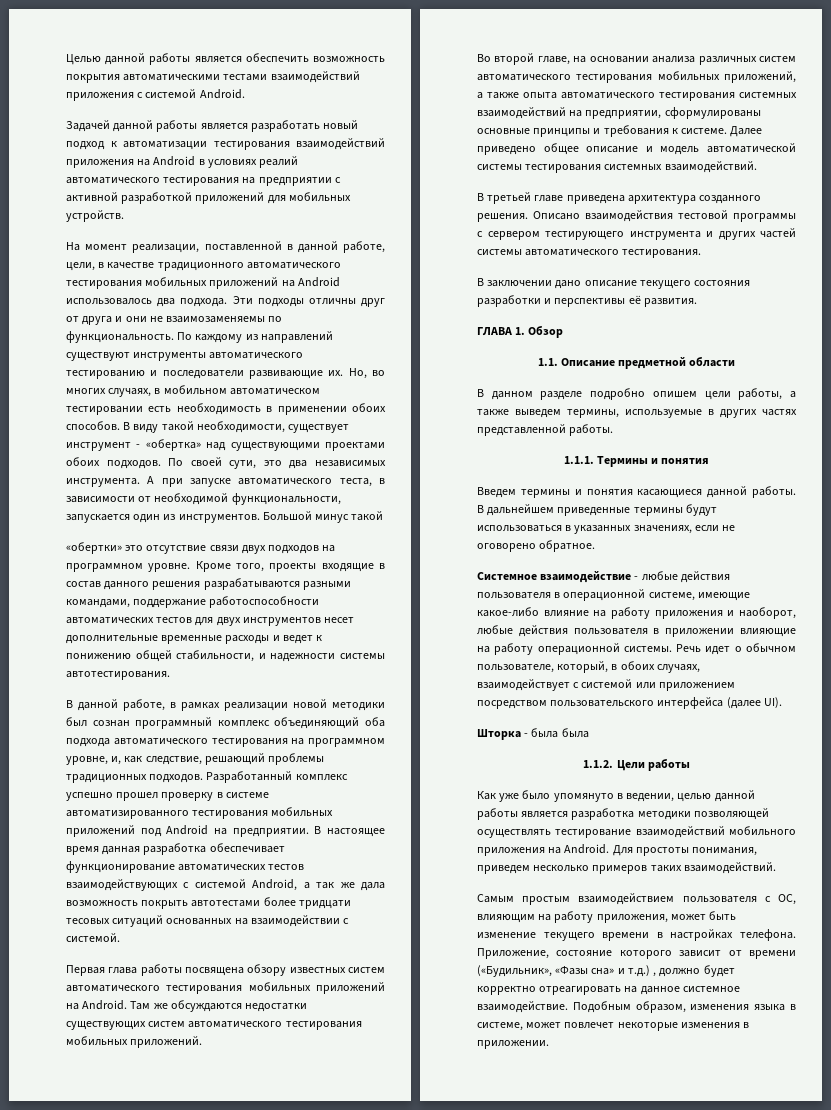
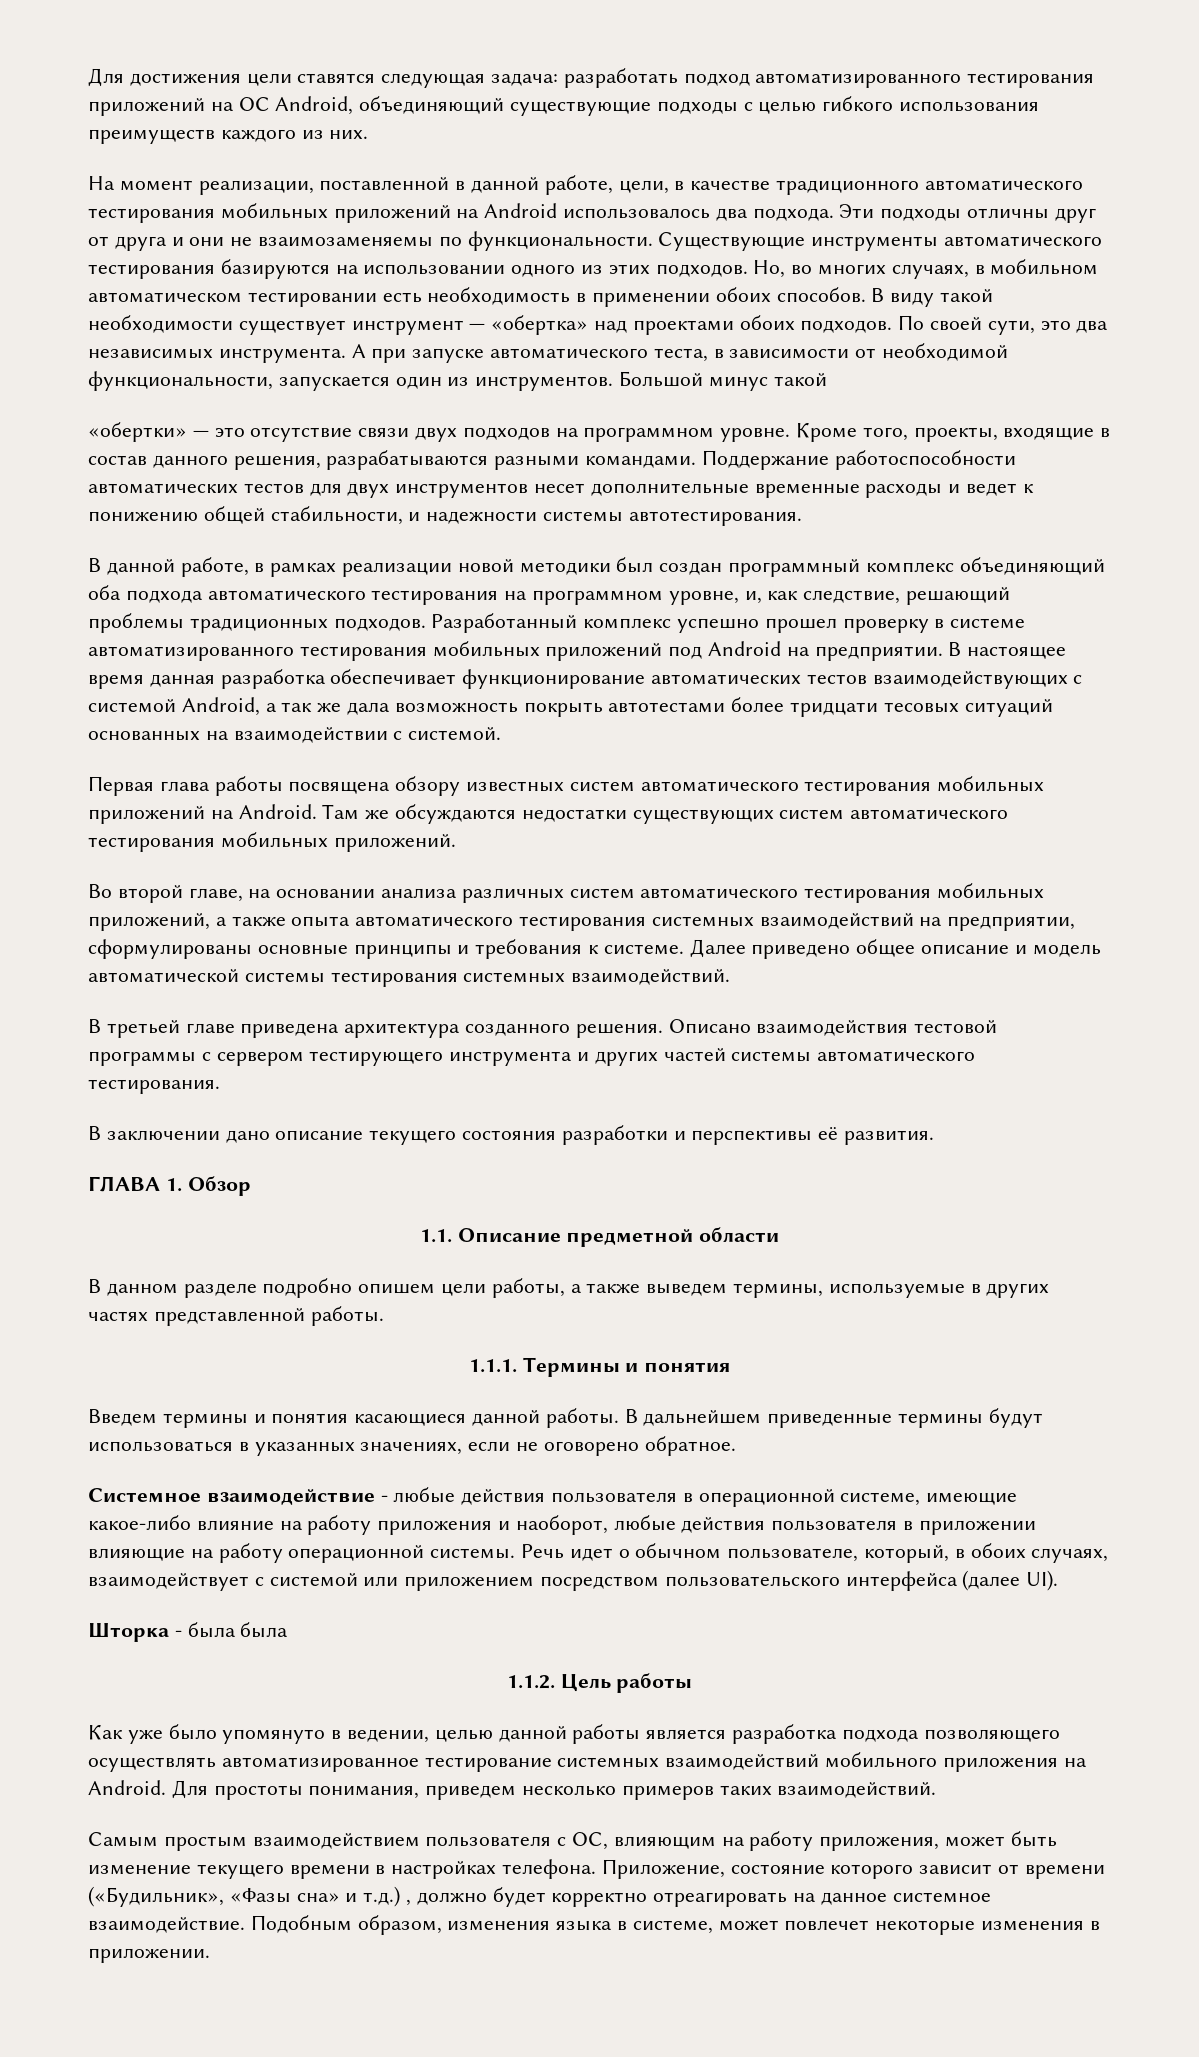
[66,53,385,65] [66,71,360,83] [66,89,245,101] [66,120,359,132] [66,138,385,150] [66,156,299,168] [66,177,341,186] [66,192,351,204] [66,210,124,222] Целью данной работы является обеспечить возможность покрытия автоматическими тестами взаимодействий приложения с системой Android. // Задачей данной работы является разработать новый подход к автоматизации тестирования взаимодействий приложения на Android в условиях реалий автоматического тестирования на предприятии с активной разработкой приложений для мобильных устройств. -> [88,68,1095,88] [88,96,1040,116] [88,129,369,144] Для достижения цели ставятся следующая задача: разработать подход автоматизированного тестирования приложений на ОС Android, объединяющий существующие подходы с целью гибкого использования преимуществ каждого из них.
[66,331,333,343] [66,352,304,361] [66,370,344,379] функциональность. По каждому из направлений существуют инструменты автоматического тестированию и последователи развивающие их. -> [467,231,1103,251] [88,259,748,279] функциональности. Существующие инструменты автоматического тестирования базируются на использовании одного из этих подходов.
[196,421,285,433] необходимости, -> [88,315,233,333] необходимости
[136,444,141,448] - -> [469,323,486,330] —
[230,442,320,451] существующими -> (628, 326) none
(122, 548) none -> [192,430,209,437] —
[269,563,317,572] проекты -> [913,427,998,442] проекты,
[152,581,201,590] решения -> [233,456,321,470] решения,
[66,599,207,608] командами, поддержание -> [585,450,829,470] командами. Поддержание
[92,720,130,727] сознан -> [659,562,723,575] создан
[616,760,645,771] Цели -> [560,1674,611,1692] Цель
[637,808,769,820] [477,829,632,838] методики позволяющей осуществлять тестирование -> [841,1729,1060,1742] [88,1757,660,1772] подхода позволяющего осуществлять автоматизированное тестирование системных

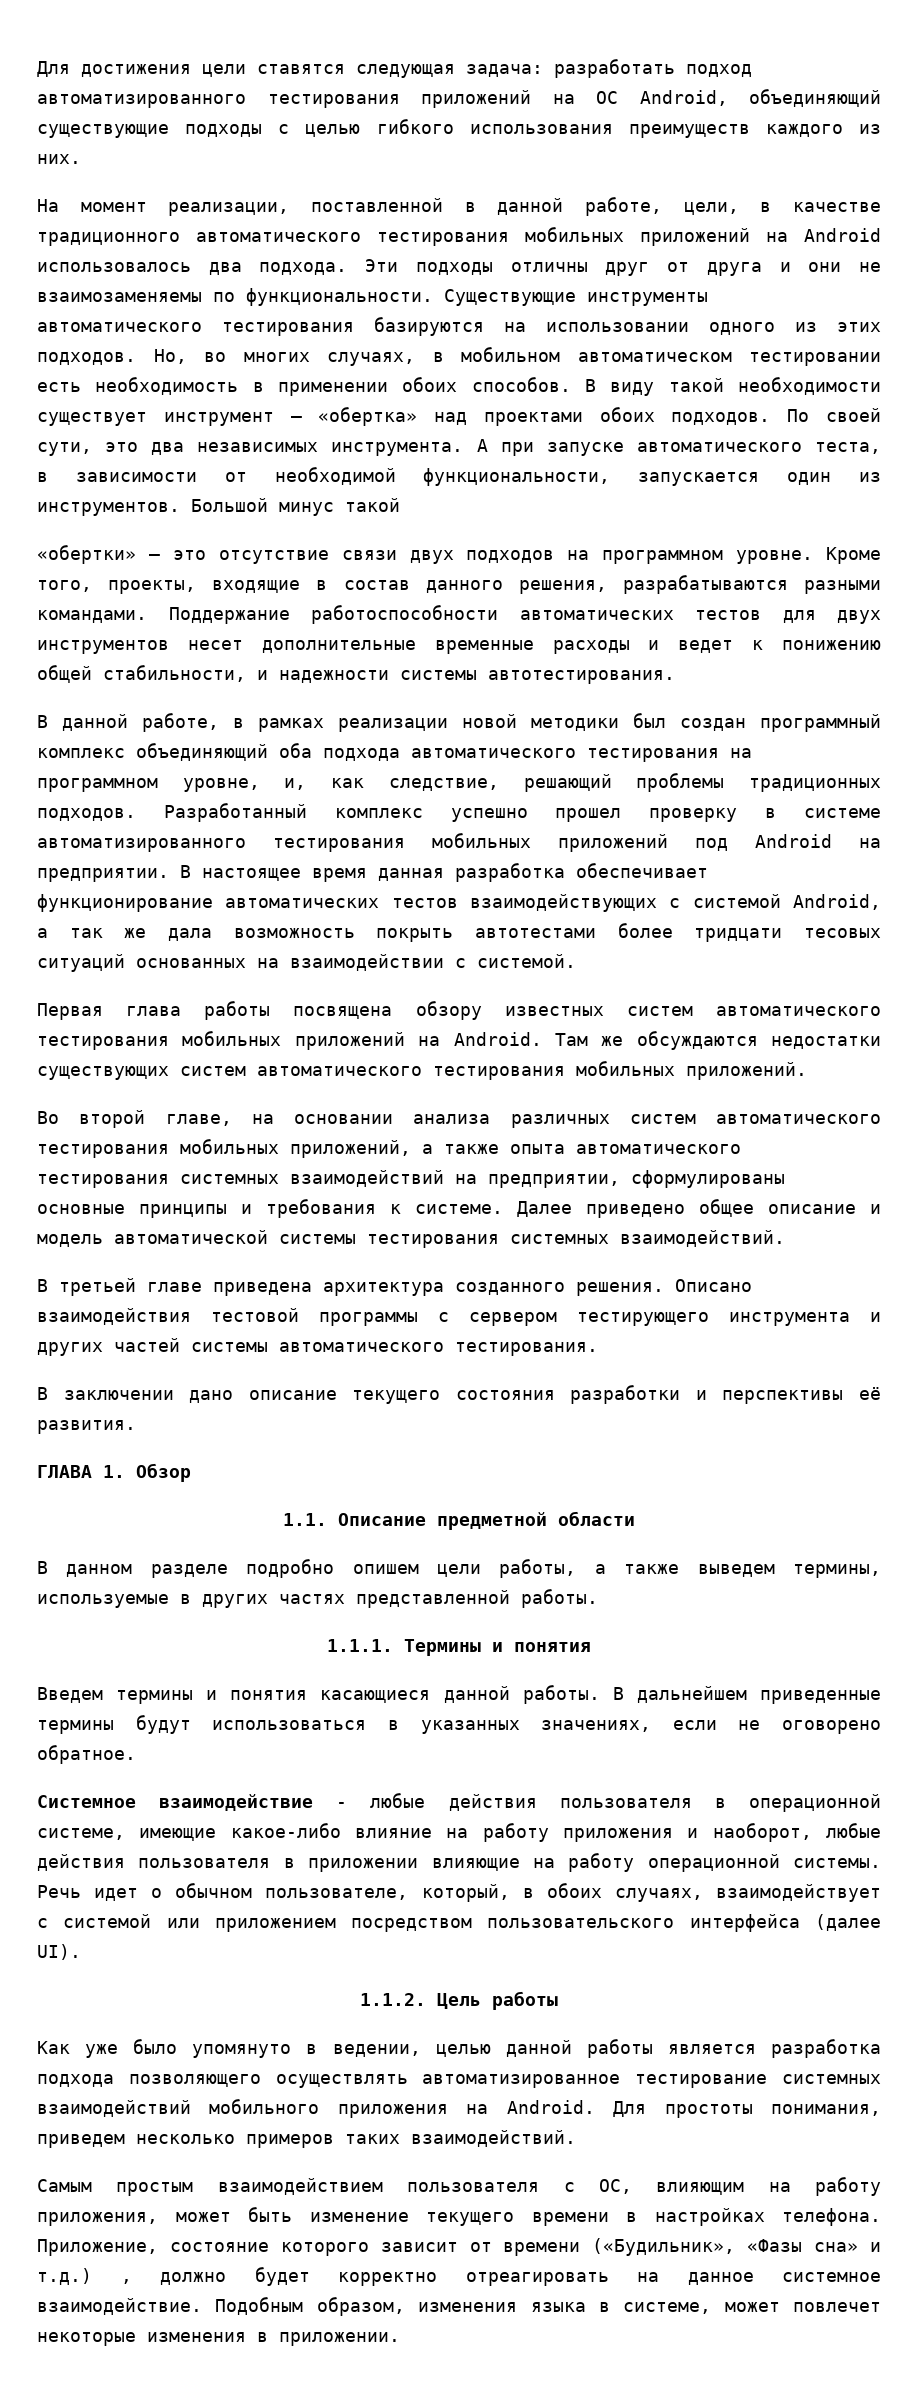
[88,1622,289,1642] // Шторка - была была -> (81, 1952) none

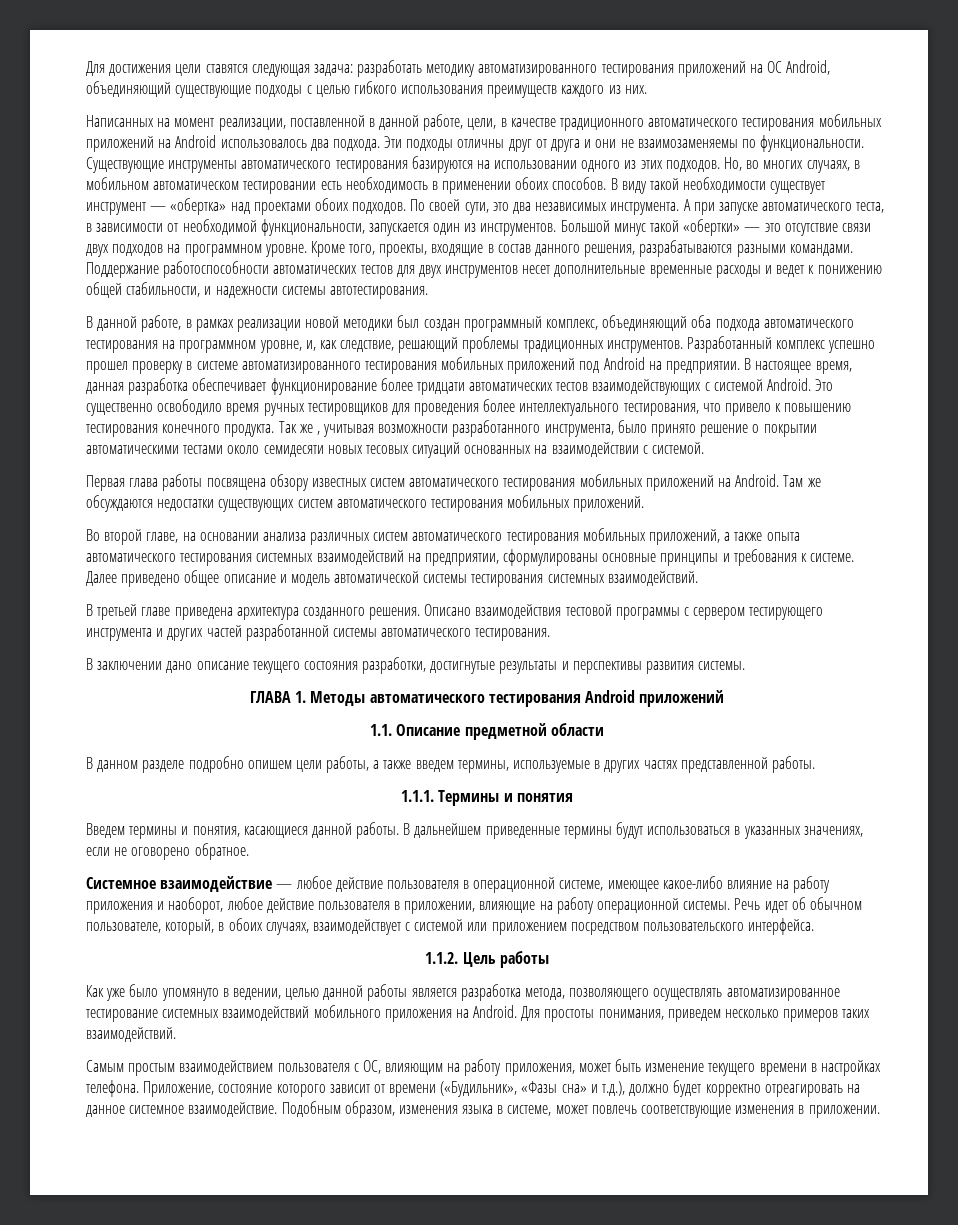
[686,64,752,77] подход -> [426,64,476,77] методику
[37,199,59,212] На -> [86,115,171,127] Написанных на
(400, 505) // -> (680, 226) none
[37,748,125,758] комплекс -> [546,319,599,330] комплекс,
[37,808,136,821] подходов. -> [606,340,683,353] инструментов.
[312,868,367,882] время -> [815,361,852,374] время,
(213, 903) none -> [380,378,465,395] более тридцати
[793,894,882,910] [37,923,783,942] Android, а так же дала возможность покрыть автотестами более тридцати -> [767,378,834,391] [86,399,852,416] [86,420,817,437] [86,445,363,457] Android. Это существенно освободило время ручных тестировщиков для проведения более интеллектуального тестирования, что привело к повышению тестирования конечного продукта. Так же , учитывая возможности разработанного инструмента, было принято решение о покрытии автоматическими тестами около семидесяти новых
(180, 1345) none -> [245,624,329,641] разработанной
[570,1385,881,1404] [37,1420,136,1434] [37,1463,191,1482] разработки и перспективы её развития. // ГЛАВА 1. Обзор -> [362,657,746,674] [249,690,725,707] разработки, достигнутые результаты и перспективы развития системы. // ГЛАВА 1. Методы автоматического тестирования Android приложений
[697,1564,775,1577] выведем -> [415,760,454,772] введем
[230,1690,308,1700] понятия -> [192,826,240,837] понятия,
[336,1793,537,1811] - любые действия -> [276,876,383,892] — любое действие
[139,1828,217,1841] имеющие -> [607,880,659,892] имеющее
[826,1823,881,1838] [37,1854,419,1872] любые действия пользователя в приложении -> [226,897,476,914] любое действие пользователя в приложении,
[151,1888,163,1898] о -> [791,897,806,910] об
[689,1914,881,1932] [37,1944,81,1960] интерфейса (далее UI). -> [748,918,815,935] интерфейса.
[37,2074,114,2087] подхода -> [525,988,566,1000] метода,
[37,2268,132,2285] т.д.) , -> [602,1081,626,1096] т.д.),
[793,2302,881,2312] [37,2332,136,2346] повлечет некоторые -> [591,1105,732,1118] повлечь соответствующие

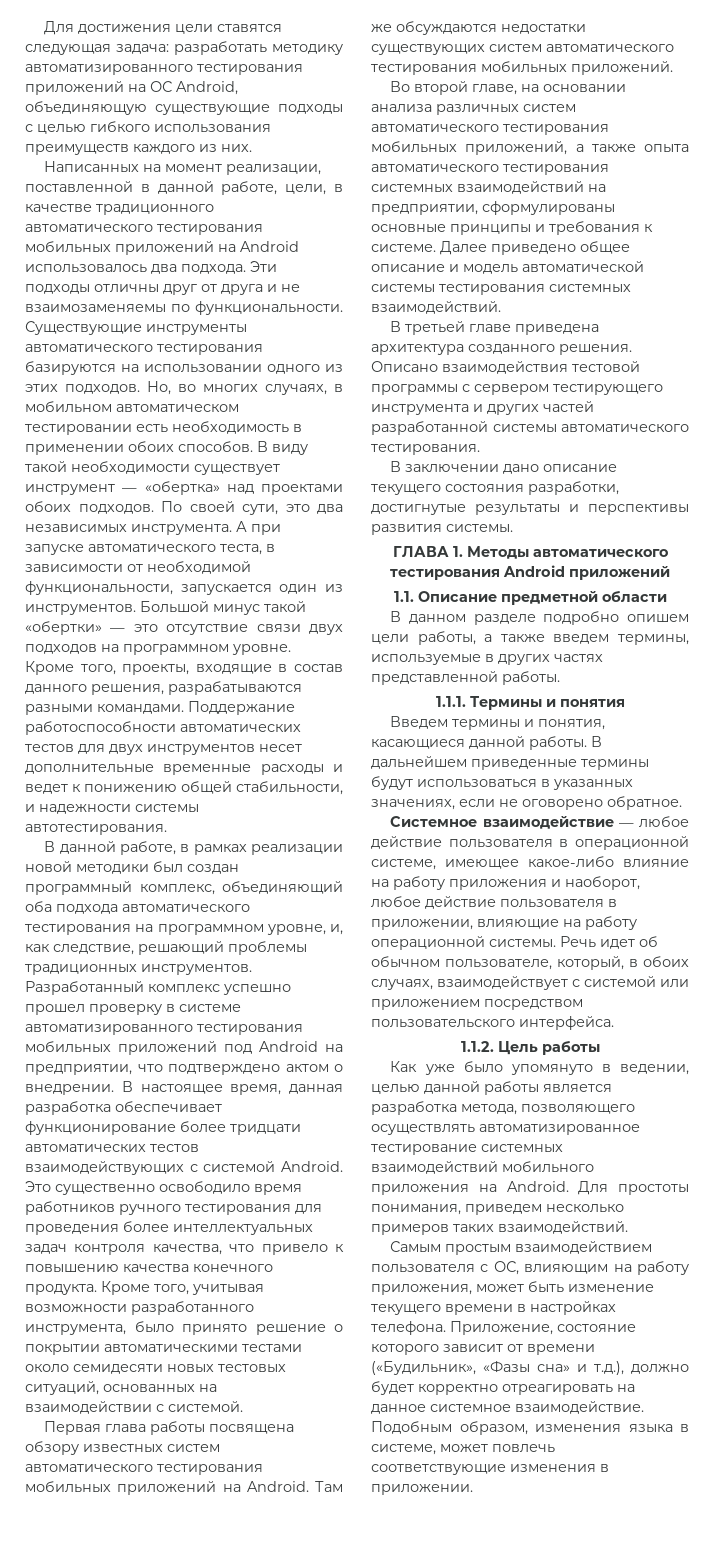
[86,81,171,97] объединяющий -> [25,101,147,115] объединяющую
[595,139,617,148] они -> (277, 288) none
[666,361,741,374] предприятии. -> [25,1064,343,1075] [25,1084,114,1095] предприятии, что подтверждено актом о внедрении.
[263,399,699,416] ручных тестировщиков для проведения более интеллектуального тестирования, -> [25,1201,322,1215] [25,1221,313,1235] [25,1244,222,1255] работников ручного тестирования для проведения более интеллектуальных задач контроля качества,
[86,424,158,437] тестирования -> [123,1264,189,1272] качества
[278,421,320,435] Так же , -> [101,1281,189,1295] Кроме того,
[365,442,461,458] тесовых ситуаций -> [218,1364,286,1373] [25,1381,99,1395] тестовых ситуаций,

